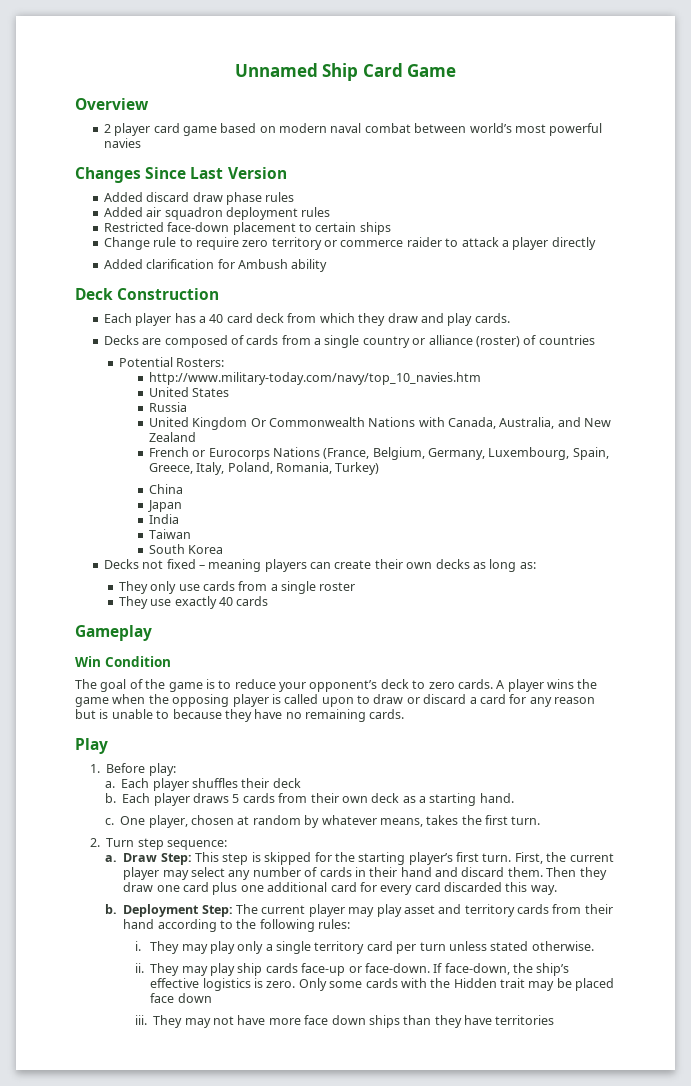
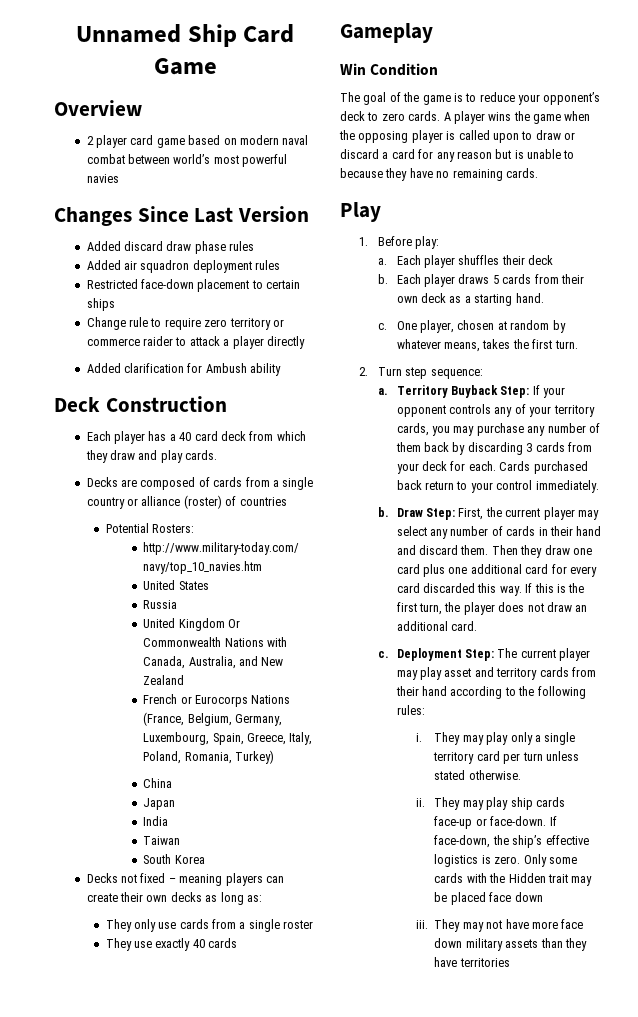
[123,852,512,865] Draw Step: This step is skipped for the starting player’s first turn. -> [396,385,566,398] [396,404,595,417] [396,423,600,436] [395,442,592,455] [396,461,588,474] [396,480,599,493] [377,507,456,520] Territory Buyback Step: If your opponent controls any of your territory cards, you may purchase any number of them back by discarding 3 cards from your deck for each. Cards purchased back return to your control immediately. // b. Draw Step:
[105,904,118,914] // b. -> [525,583,585,593] [396,602,588,615] [396,621,478,631] [377,651,389,658] If this is the first turn, the player does not draw an additional card. // c.
[368,1015,400,1028] ships -> [465,938,539,951] military assets

